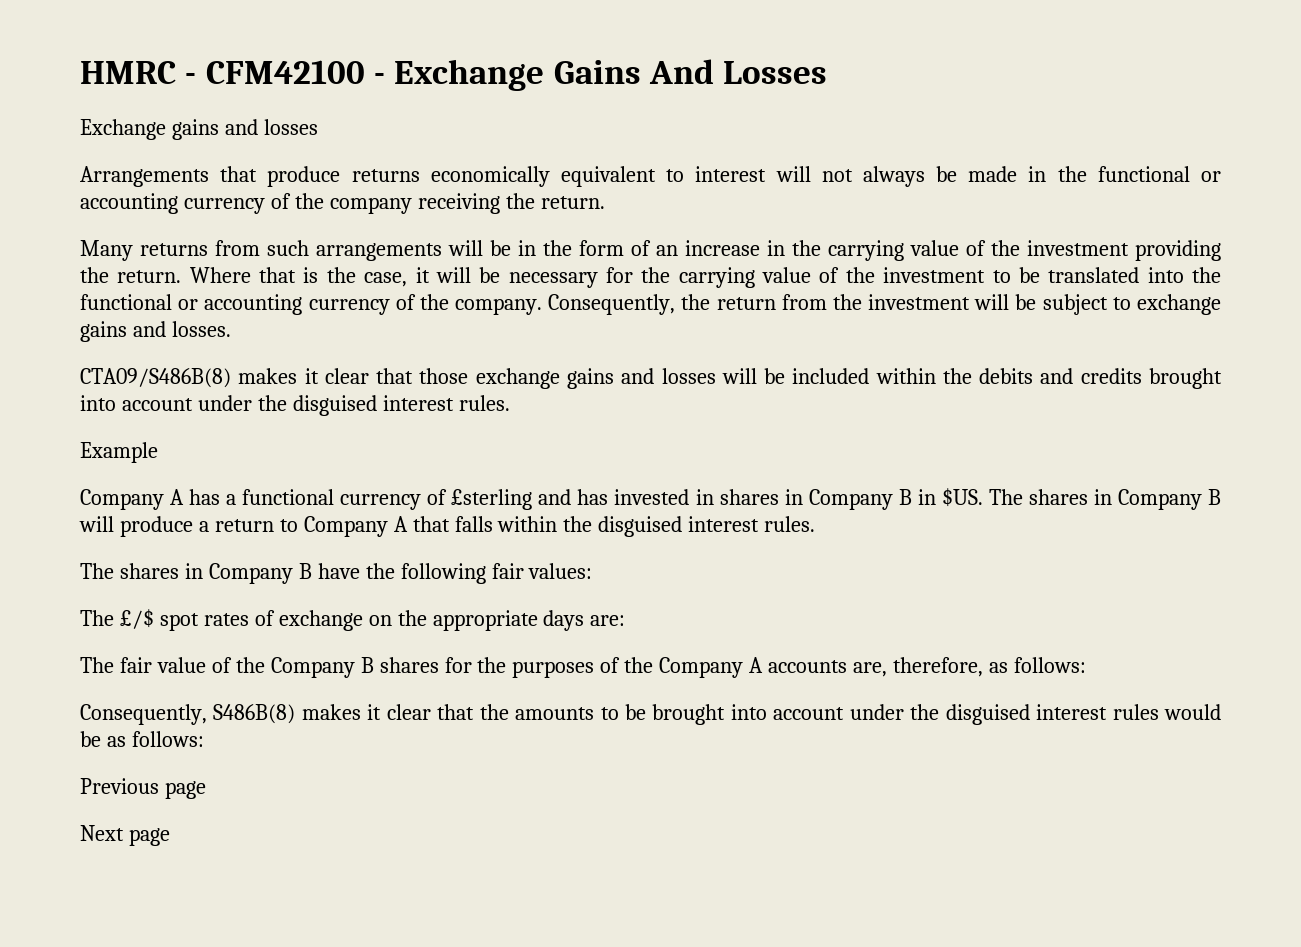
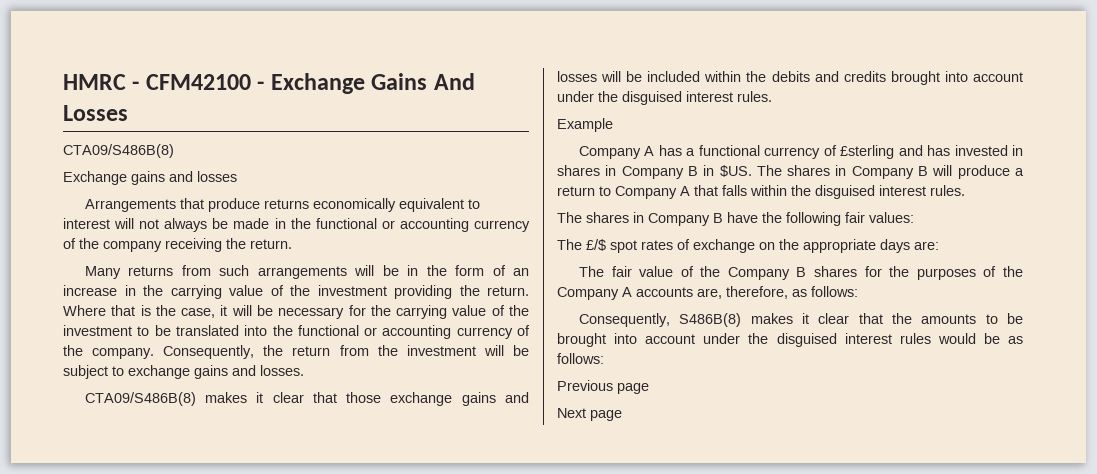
(828, 72) none -> [63,144,174,158] // CTA09/S486B(8)

